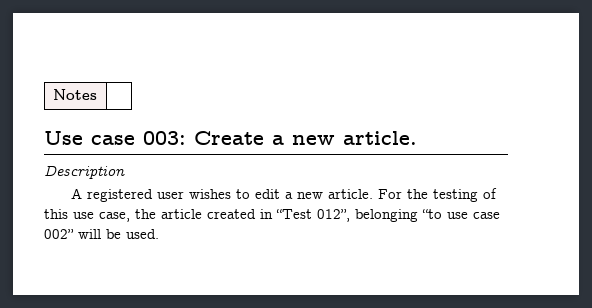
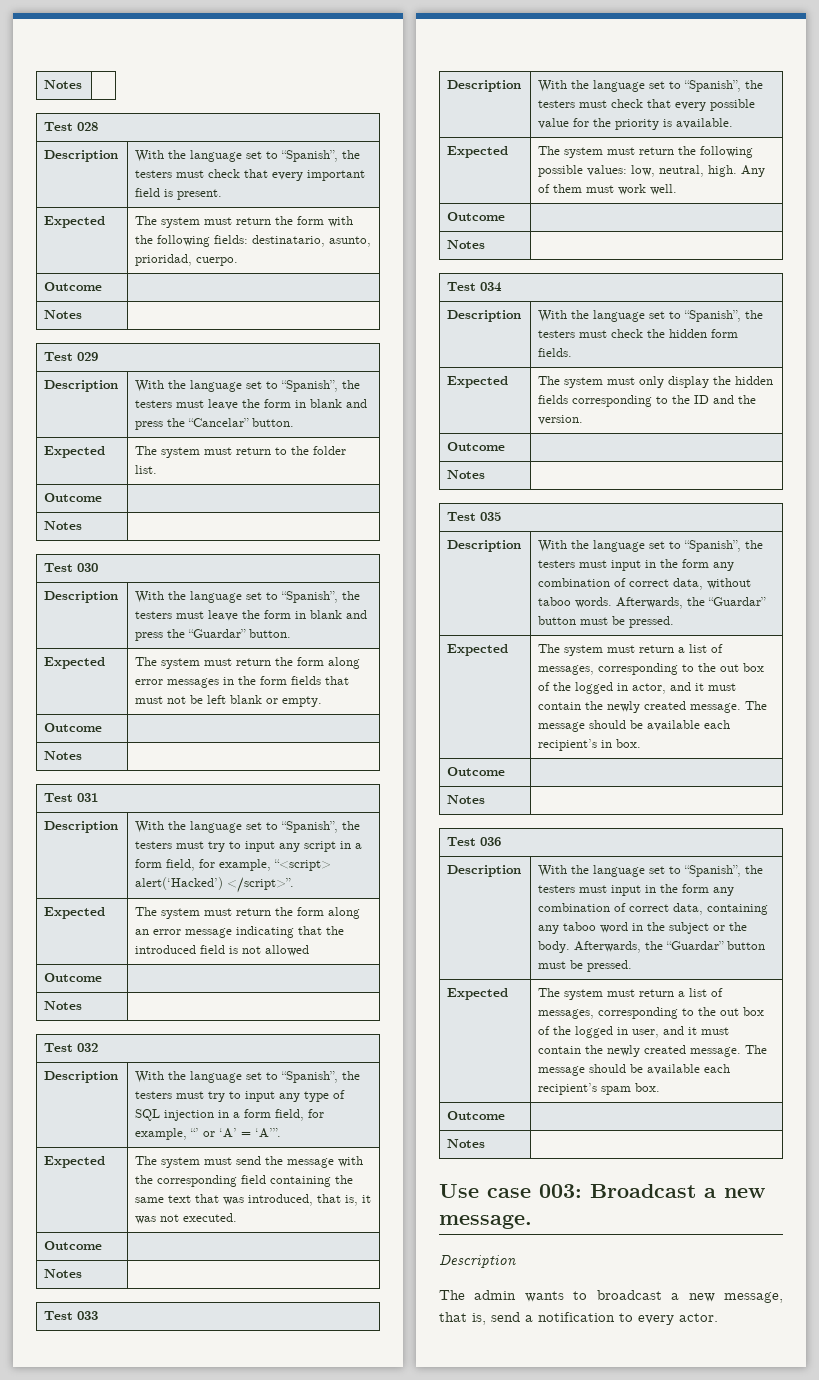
[52,89,97,100] Notes | -> [44,80,83,89] [44,122,99,131] [44,150,119,162] [135,150,361,162] [135,169,366,181] [135,188,223,200] [44,216,106,228] [135,216,354,228] [135,235,372,247] [135,254,239,266] [44,282,103,291] [44,310,83,319] [44,352,99,361] [44,380,119,392] [135,380,361,392] [135,399,368,410] [135,418,295,430] [44,446,106,458] [135,446,347,458] [135,465,158,474] [44,493,103,502] [44,521,83,530] [44,563,99,572] [44,591,119,603] [135,591,361,603] [135,610,368,621] [135,629,292,641] [44,657,106,669] [135,657,361,669] [135,676,350,688] [135,695,323,707] [44,723,103,732] [44,751,83,760] [44,793,99,802] [44,821,119,833] [135,821,361,833] [135,841,363,852] [135,859,332,871] [135,877,295,893] [44,907,106,919] [135,907,361,919] [135,926,345,938] [135,945,310,956] [44,973,103,982] [44,1001,83,1010] [44,1043,99,1052] [44,1071,119,1083] [135,1071,361,1083] [135,1090,346,1102] [135,1109,325,1121] [135,1128,282,1140] [44,1156,106,1168] [135,1156,364,1168] [135,1175,354,1187] [135,1194,372,1206] [135,1213,238,1224] [44,1241,103,1250] [44,1269,83,1278] [44,1311,99,1320] [447,80,522,92] [538,80,764,92] [538,99,756,111] [538,118,734,130] [447,146,509,158] [538,146,754,158] [538,165,766,177] [538,184,678,195] [447,212,506,221] [447,240,486,249] [447,282,503,292] [447,310,522,322] [538,310,764,322] [538,329,739,338] [538,348,573,357] [447,376,509,388] [538,376,774,388] [538,395,757,407] [538,415,584,425] [447,442,506,451] [447,470,486,479] [447,512,502,521] [447,540,522,552] [538,540,764,552] [538,559,735,571] [538,578,752,590] [538,597,767,609] [538,616,675,628] [447,644,509,656] [538,644,724,656] [538,663,765,675] [538,682,737,694] [538,701,768,713] [538,720,731,732] [538,739,642,751] [447,767,506,776] [447,795,486,804] [447,837,502,846] [447,865,522,877] [538,865,764,877] [538,884,735,896] [538,903,769,915] [538,922,748,934] [538,941,766,953] [538,960,633,972] [447,988,509,1000] [538,988,724,1000] [538,1007,765,1019] [538,1026,730,1038] [538,1045,768,1057] [538,1064,731,1076] [538,1083,661,1095] [447,1111,506,1120] [447,1139,486,1148] Notes | // Test 028 // Description | With the language set to “Spanish”, the testers must check that every important field is present. // Expected | The system must return the form with the following fields: destinatario, asunto, prioridad, cuerpo. // Outcome | // Notes | // Test 029 // Description | With the language set to “Spanish”, the testers must leave the form in blank and press the “Cancelar” button. // Expected | The system must return to the folder list. // Outcome | // Notes | // Test 030 // Description | With the language set to “Spanish”, the testers must leave the form in blank and press the “Guardar” button. // Expected | The system must return the form along error messages in the form fields that must not be left blank or empty. // Outcome | // Notes | // Test 031 // Description | With the language set to “Spanish”, the testers must try to input any script in a form field, for example, “<script> alert(‘Hacked’) </script>”. // Expected | The system must return the form along an error message indicating that the introduced field is not allowed // Outcome | // Notes | // Test 032 // Description | With the language set to “Spanish”, the testers must try to input any type of SQL injection in a form field, for example, “’ or ‘A’ = ‘A’”. // Expected | The system must send the message with the corresponding field containing the same text that was introduced, that is, it was not executed. // Outcome | // Notes | // Test 033 // Description | With the language set to “Spanish”, the testers must check that every possible value for the priority is available. // Expected | The system must return the following possible values: low, neutral, high. Any of them must work well. // Outcome | // Notes | // Test 034 // Description | With the language set to “Spanish”, the testers must check the hidden form fields. // Expected | The system must only display the hidden fields corresponding to the ID and the version. // Outcome | // Notes | // Test 035 // Description | With the language set to “Spanish”, the testers must input in the form any combination of correct data, without taboo words. Afterwards, the “Guardar” button must be pressed. // Expected | The system must return a list of messages, corresponding to the out box of the logged in actor, and it must contain the newly created message. The message should be available each recipient’s in box. // Outcome | // Notes | // Test 036 // Description | With the language set to “Spanish”, the testers must input in the form any combination of correct data, containing any taboo word in the subject or the body. Afterwards, the “Guardar” button must be pressed. // Expected | The system must return a list of messages, corresponding to the out box of the logged in user, and it must contain the newly created message. The message should be available each recipient’s spam box. // Outcome | // Notes |
[194,131,417,145] Create a new article. -> [590,1184,765,1198] [439,1214,532,1229] Broadcast a new message.
[71,188,498,202] [44,209,500,222] [44,229,159,239] A registered user wishes to edit a new article. For the testing of this use case, the article created in “Test 012”, belonging “to use case 002” will be used. -> [439,1290,783,1303] [439,1312,718,1325] The admin wants to broadcast a new message, that is, send a notification to every actor.

